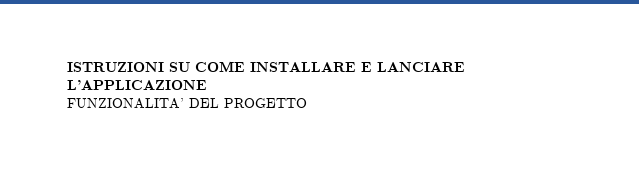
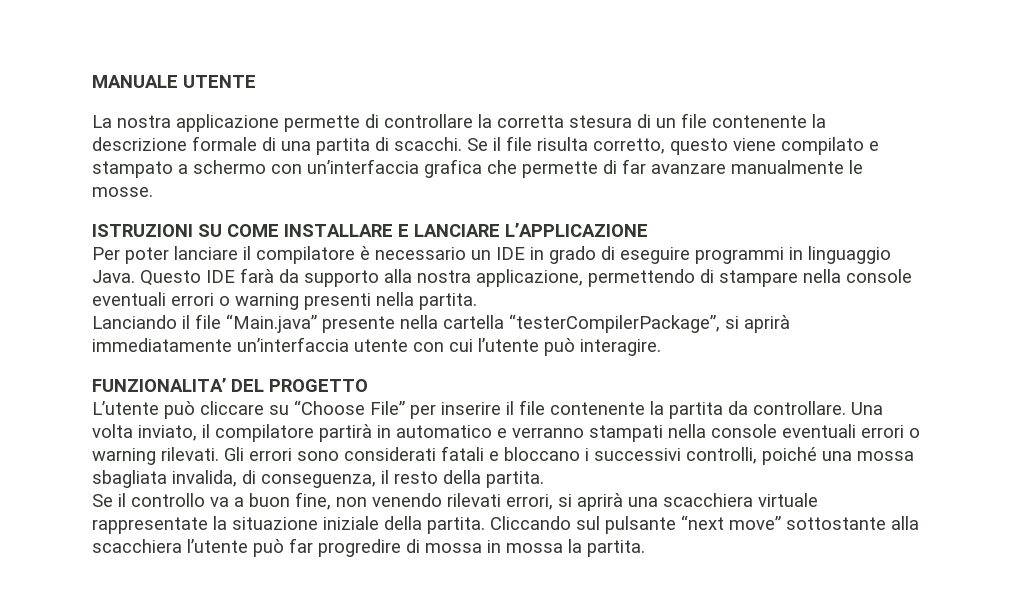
(67, 67) none -> [92,75,256,88] [92,113,826,132] [92,136,879,155] [92,159,863,178] [92,187,153,197] MANUALE UTENTE // La nostra applicazione permette di controllare la corretta stesura di un file contenente la descrizione formale di una partita di scacchi. Se il file risulta corretto, questo viene compilato e stampato a schermo con un’interfaccia grafica che permette di far avanzare manualmente le mosse. //
[67,98,307,109] FUNZIONALITA’ DEL PROGETTO -> [92,246,891,264] [92,268,912,287] [92,292,477,310] [92,314,790,333] [92,337,661,356] [92,378,368,392] [92,400,883,419] [92,424,920,442] [92,446,914,465] [92,470,544,488] [92,492,818,511] [92,515,919,534] [92,538,645,557] Per poter lanciare il compilatore è necessario un IDE in grado di eseguire programmi in linguaggio Java. Questo IDE farà da supporto alla nostra applicazione, permettendo di stampare nella console eventuali errori o warning presenti nella partita. // Lanciando il file “Main.java” presente nella cartella “testerCompilerPackage”, si aprirà immediatamente un’interfaccia utente con cui l’utente può interagire. // FUNZIONALITA’ DEL PROGETTO // L’utente può cliccare su “Choose File” per inserire il file contenente la partita da controllare. Una volta inviato, il compilatore partirà in automatico e verranno stampati nella console eventuali errori o warning rilevati. Gli errori sono considerati fatali e bloccano i successivi controlli, poiché una mossa sbagliata invalida, di conseguenza, il resto della partita. // Se il controllo va a buon fine, non venendo rilevati errori, si aprirà una scacchiera virtuale rappresentate la situazione iniziale della partita. Cliccando sul pulsante “next move” sottostante alla scacchiera l’utente può far progredire di mossa in mossa la partita.

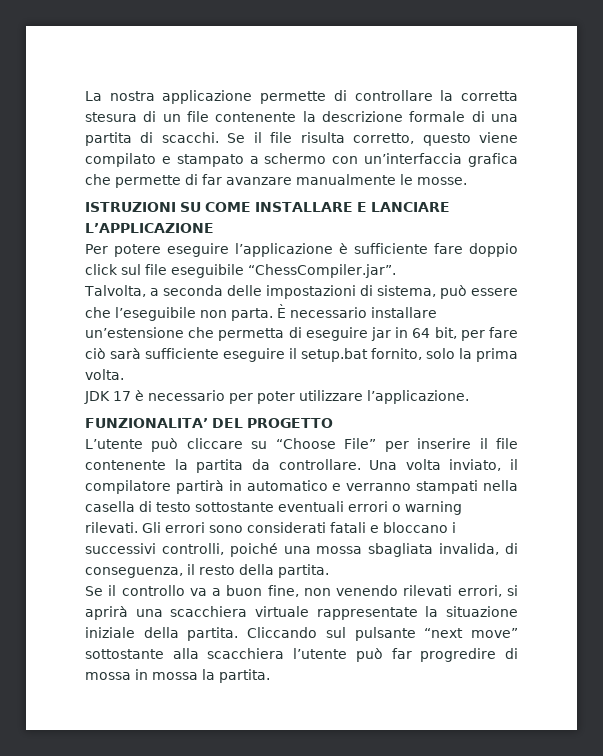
[92,75,256,88] MANUALE UTENTE // -> (85, 96) none
[125,246,891,264] [92,268,912,287] [92,292,477,310] [92,314,790,333] [92,337,661,356] poter lanciare il compilatore è necessario un IDE in grado di eseguire programmi in linguaggio Java. Questo IDE farà da supporto alla nostra applicazione, permettendo di stampare nella console eventuali errori o warning presenti nella partita. // Lanciando il file “Main.java” presente nella cartella “testerCompilerPackage”, si aprirà immediatamente un’interfaccia utente con cui l’utente può interagire. -> [114,243,518,257] [85,264,396,278] [84,285,518,299] [85,304,437,321] [85,327,518,341] [85,348,518,362] [85,369,124,380] [84,390,469,404] potere eseguire l’applicazione è sufficiente fare doppio click sul file eseguibile “ChessCompiler.jar”. // Talvolta, a seconda delle impostazioni di sistema, può essere che l’eseguibile non parta. È necessario installare un’estensione che permetta di eseguire jar in 64 bit, per fare ciò sarà sufficiente eseguire il setup.bat fornito, solo la prima volta. // JDK 17 è necessario per poter utilizzare l’applicazione.
[711,424,777,438] console -> [85,501,274,512] casella di testo sottostante

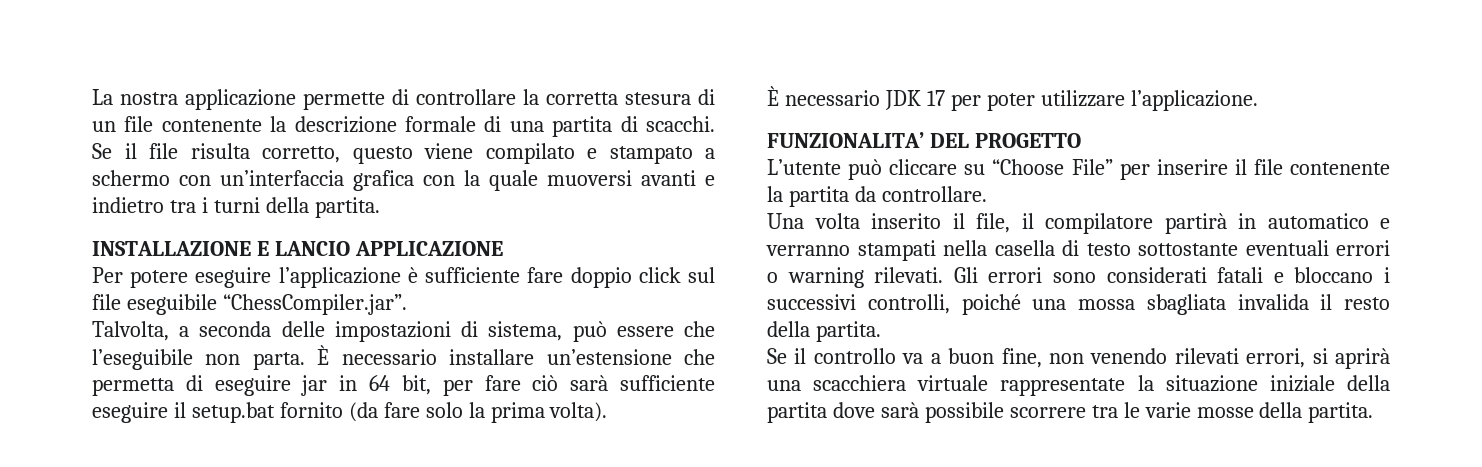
[85,174,467,188] [85,202,450,212] [85,223,214,233] che permette di far avanzare manualmente le mosse. // ISTRUZIONI SU COME INSTALLARE E LANCIARE L’APPLICAZIONE -> [423,170,715,191] [92,197,380,218] [92,241,503,256] con la quale muoversi avanti e indietro tra i turni della partita. // INSTALLAZIONE E LANCIO APPLICAZIONE
[371,348,518,362] [85,369,124,380] [84,390,225,404] fornito, solo la prima volta. // JDK 17 è necessario -> [279,402,608,423] [767,86,945,110] fornito (da fare solo la prima volta). // È necessario JDK 17
(361, 464) none -> (987, 194) //
[449,459,502,471] inviato, -> [871,213,1010,233] inserito il file,
[439,543,518,555] [85,567,183,578] invalida, di conseguenza, -> [1237,294,1309,310] invalida
[187,627,518,641] [85,648,518,662] [85,669,215,680] partita. Cliccando sul pulsante “next move” sottostante alla scacchiera l’utente può far progredire di mossa in mossa la -> [767,402,1303,423] partita dove sarà possibile scorrere tra le varie mosse della

